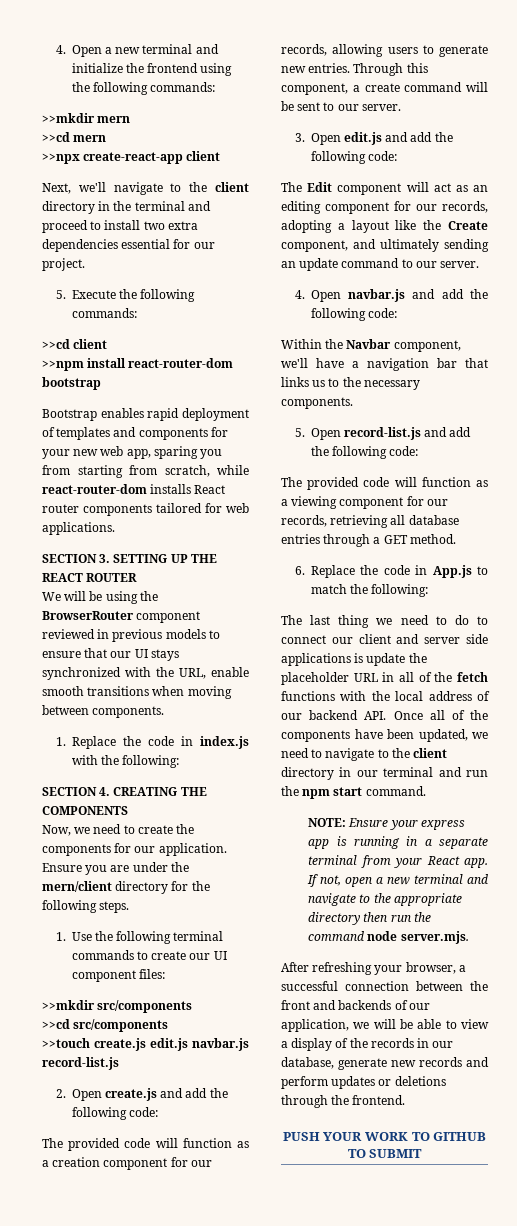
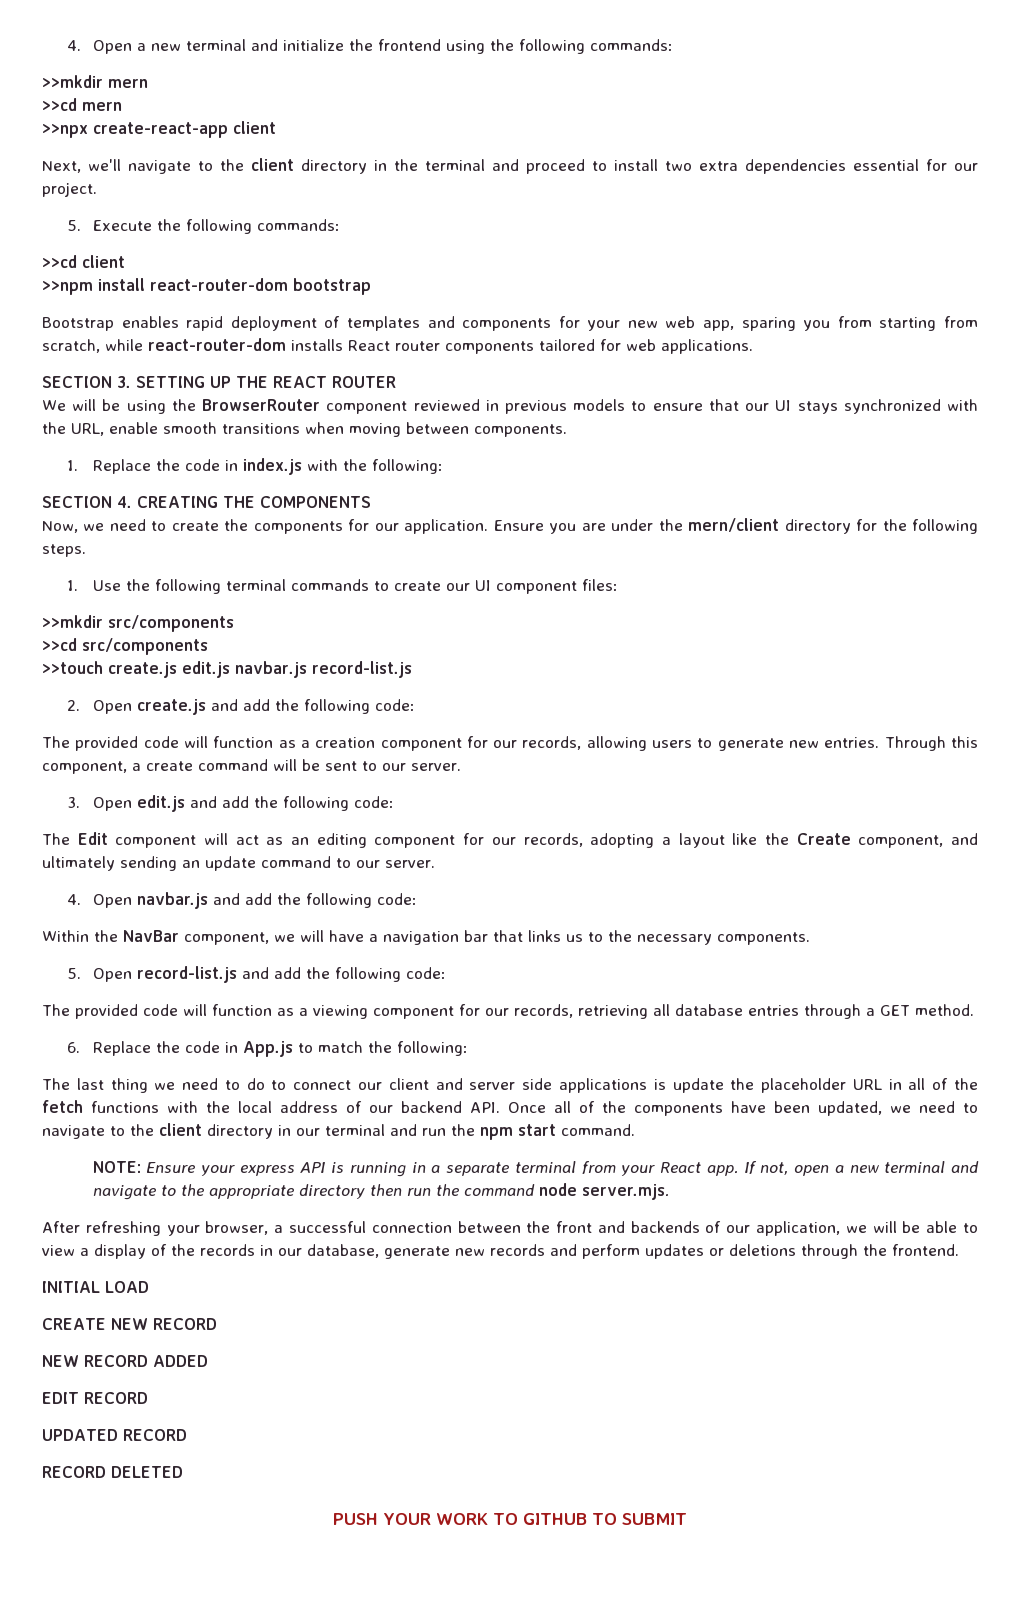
[346,339,461,352] [281,358,308,368] Navbar component, we'll -> [123,930,324,945] NavBar component, we will
[308,839,330,849] app -> [300,1162,326,1173] API
(406, 1100) none -> [42,1281,149,1293] [42,1318,217,1330] [42,1355,208,1367] [42,1392,148,1404] [42,1429,187,1441] [42,1466,183,1478] // INITIAL LOAD // CREATE NEW RECORD // NEW RECORD ADDED // EDIT RECORD // UPDATED RECORD // RECORD DELETED

